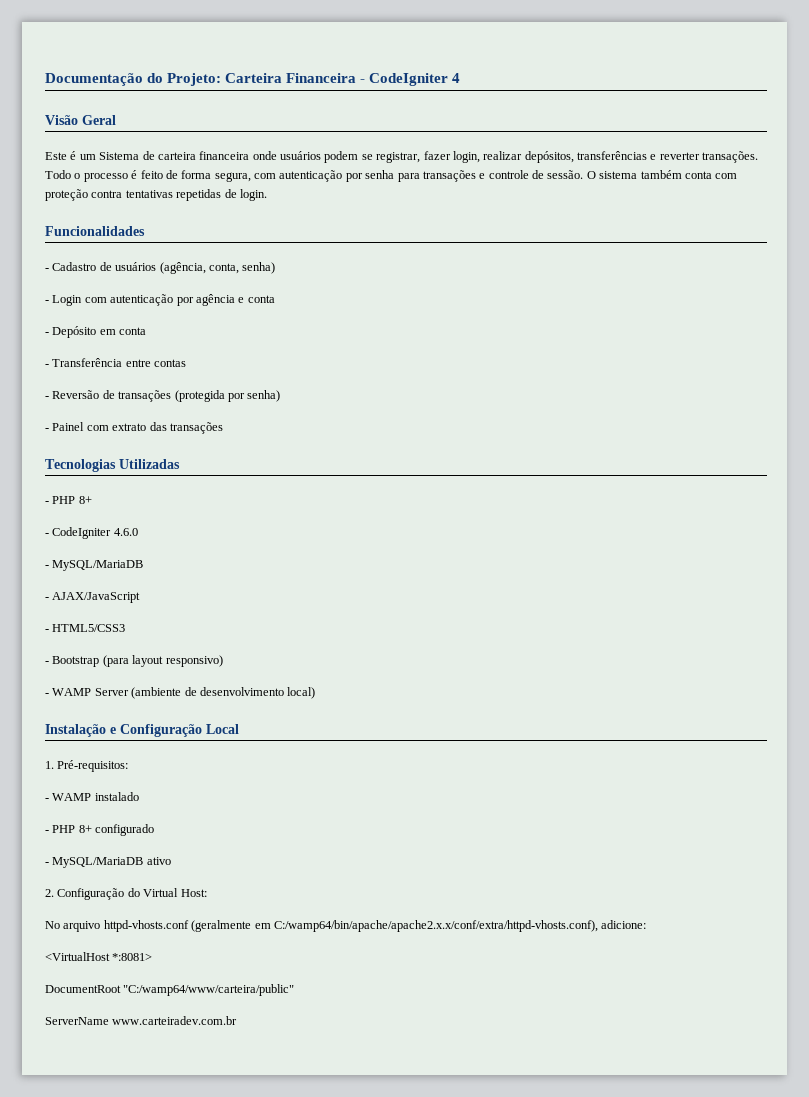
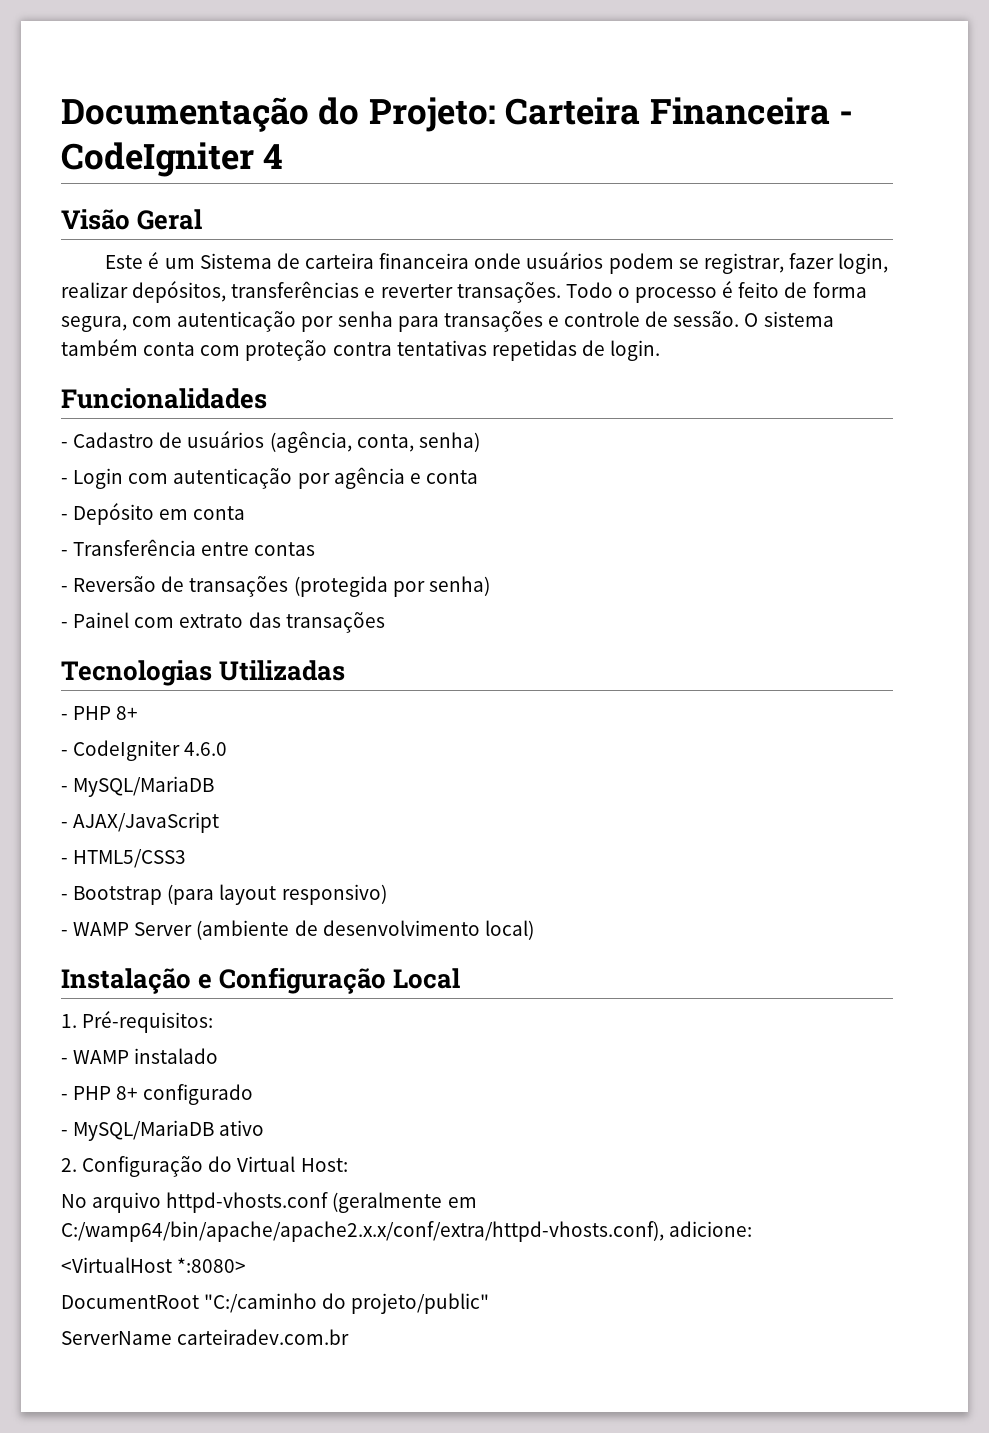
[112,953,153,961] *:8081> -> [177,1257,247,1273] *:8080>
[123,984,295,996] "C:/wamp64/www/carteira/public" -> [204,1293,490,1314] "C:/caminho do projeto/public"
[112,1016,238,1025] www.carteiradev.com.br -> [177,1329,350,1345] carteiradev.com.br

